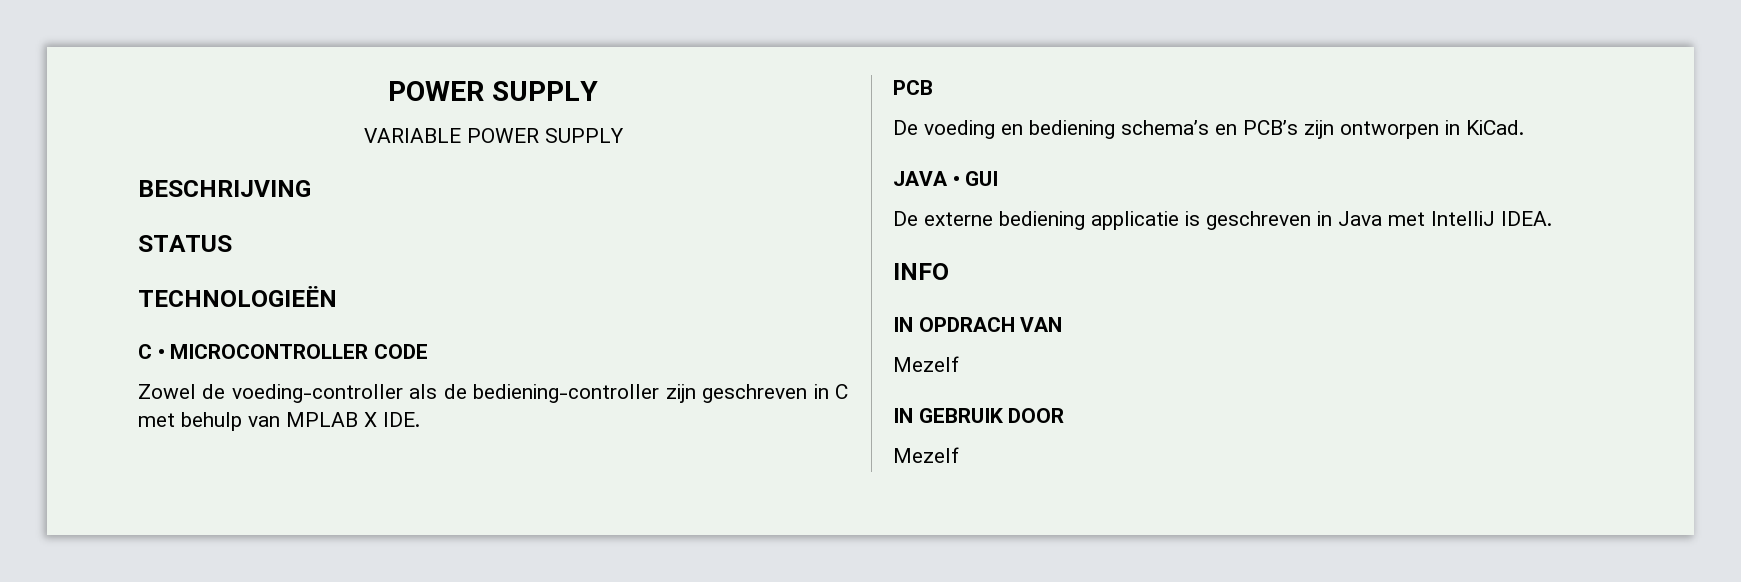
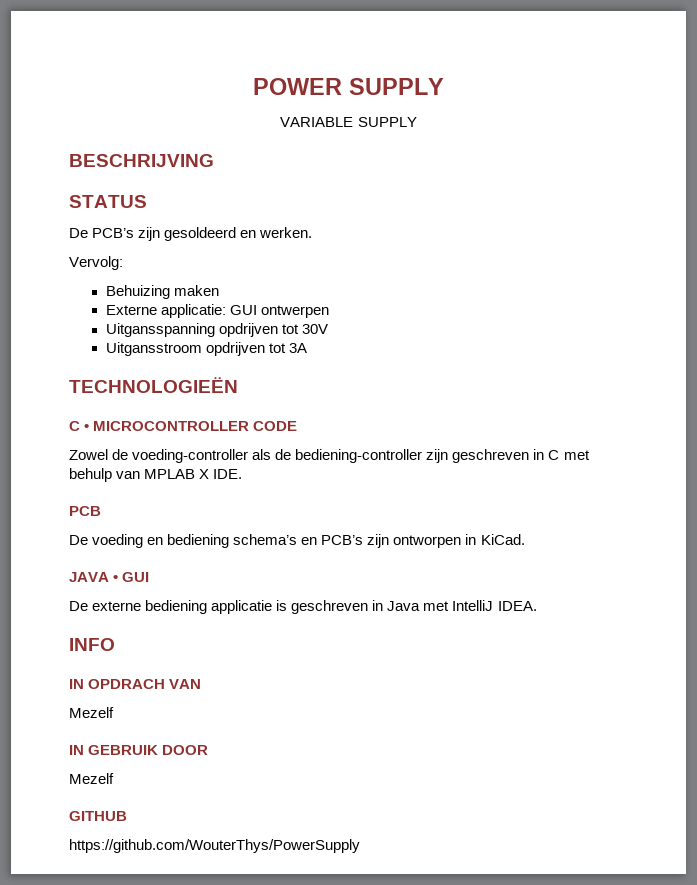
[466,128,539,143] POWER -> (354, 122) none
(232, 243) none -> [69,227,313,241] [69,256,123,270] [105,285,219,299] [105,304,329,318] [105,323,328,337] [105,342,307,356] // De PCB’s zijn gesoldeerd en werken. // Vervolg: // Behuizing maken // Externe applicatie: GUI ontwerpen // Uitgansspanning opdrijven tot 30V // Uitgansstroom opdrijven tot 3A
(959, 455) none -> [69,811,127,821] [69,839,360,853] // GITHUB // https://github.com/WouterThys/PowerSupply

